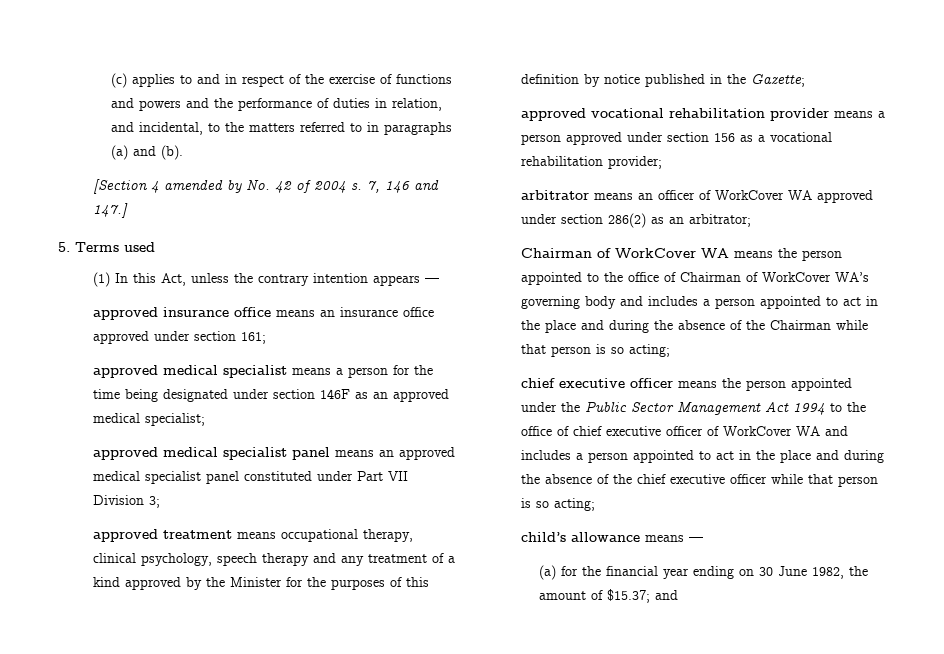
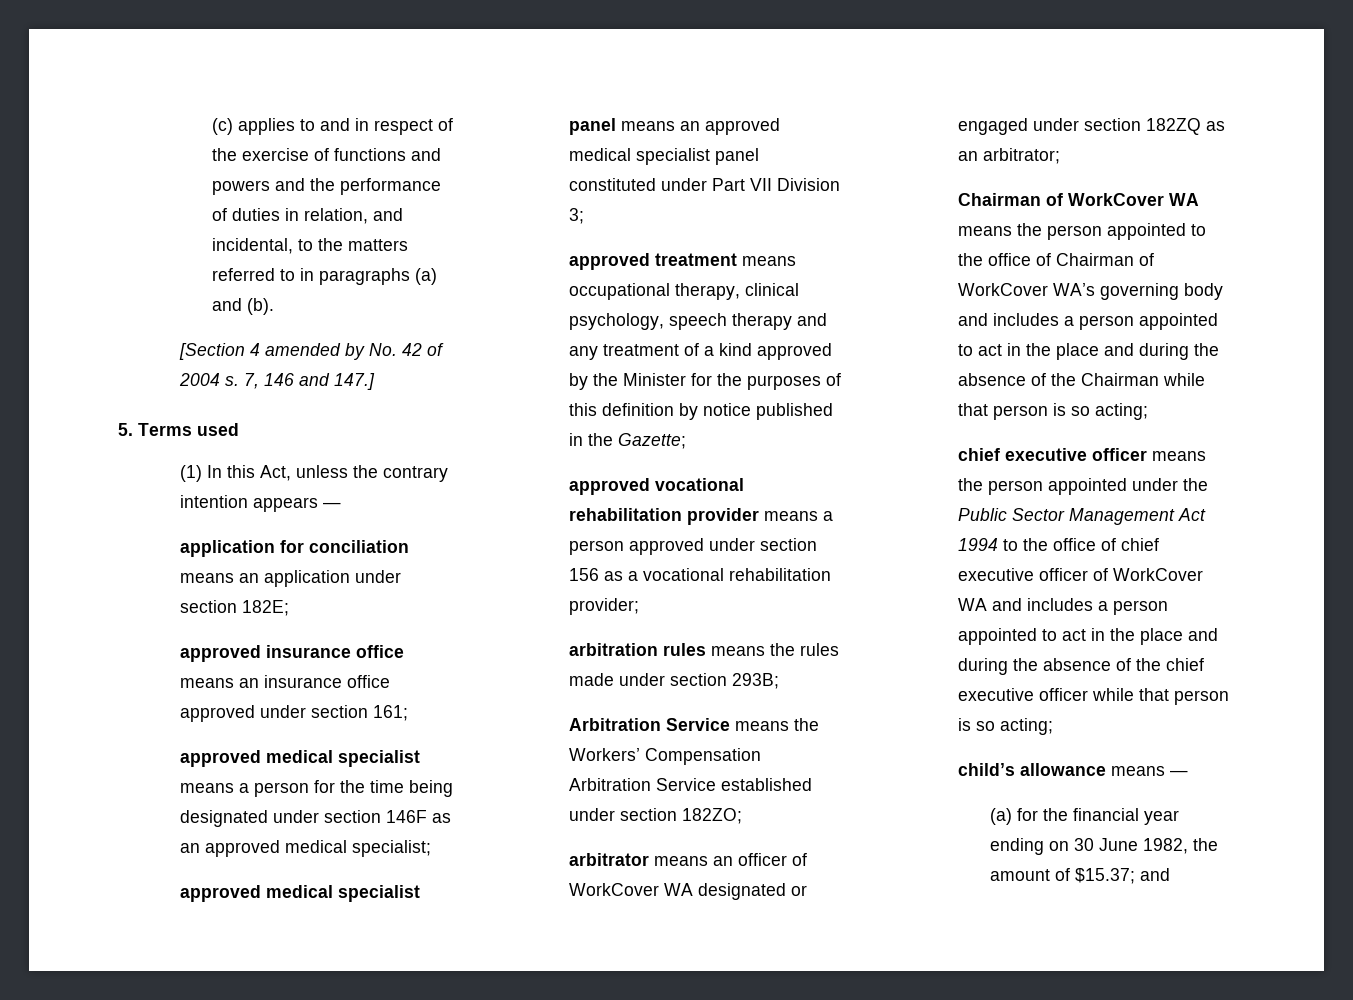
(440, 280) none -> [180,540,410,557] [180,570,402,587] [180,600,290,616] // application for conciliation means an application under section 182E;
(663, 162) none -> [569,643,840,656] [569,673,780,689] [569,718,820,731] [569,748,762,765] [569,778,813,791] [569,808,743,824] // arbitration rules means the rules made under section 293B; // Arbitration Service means the Workers’ Compensation Arbitration Service established under section 182ZO;
[817,190,874,203] [521,213,647,228] approved under section 286(2) -> [698,883,808,900] [958,118,1202,135] designated or engaged under section 182ZQ

